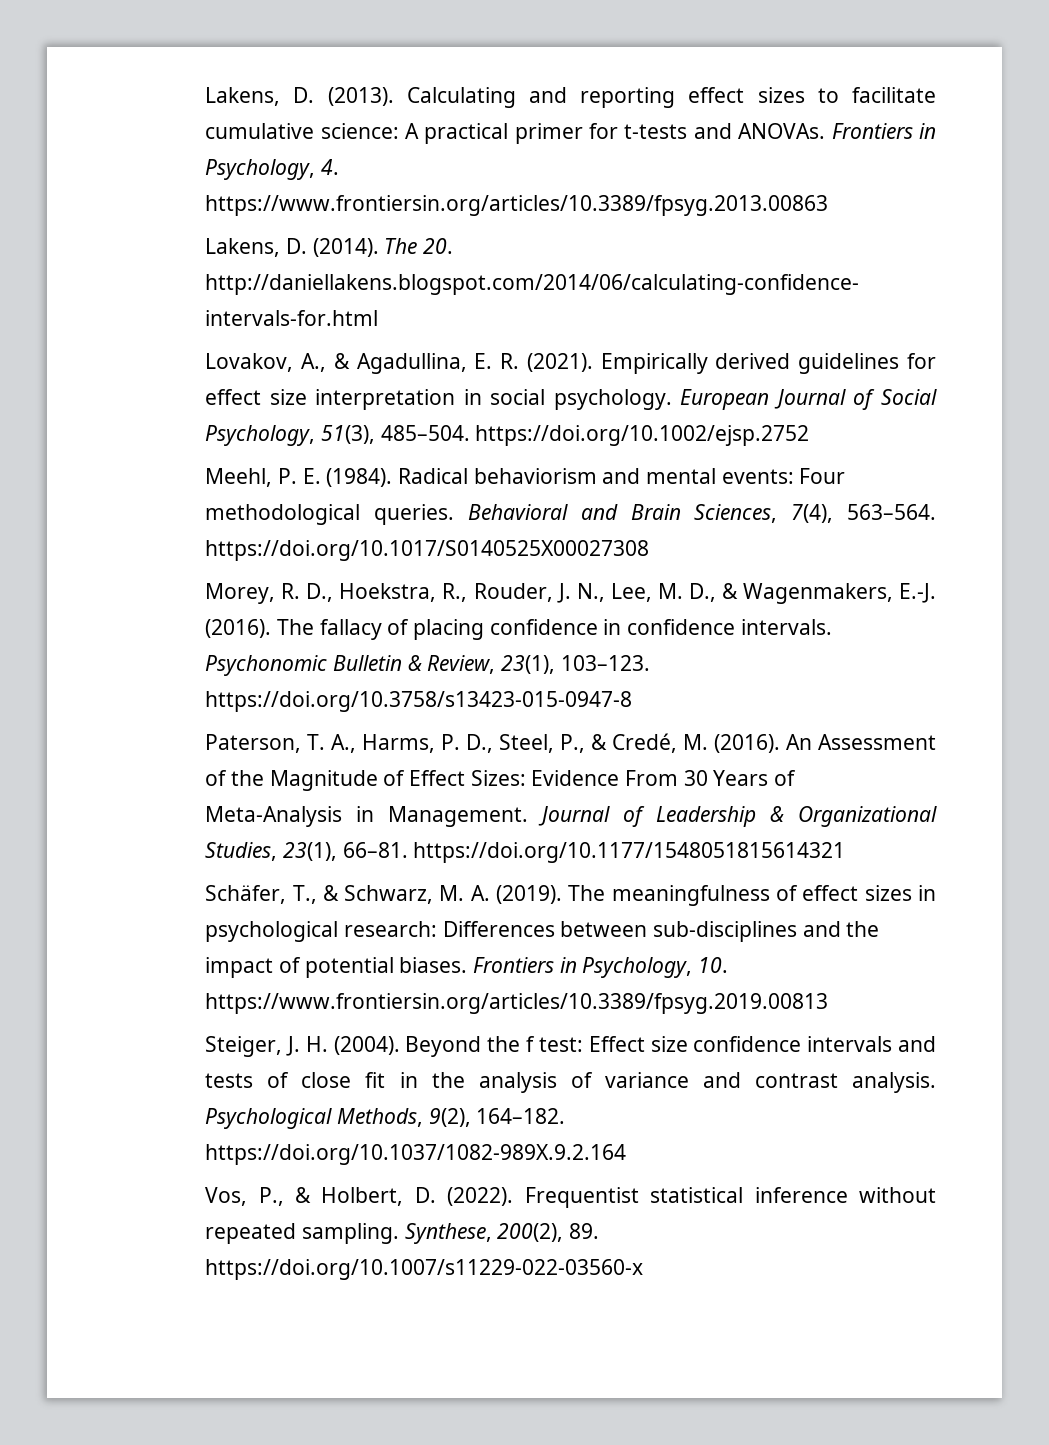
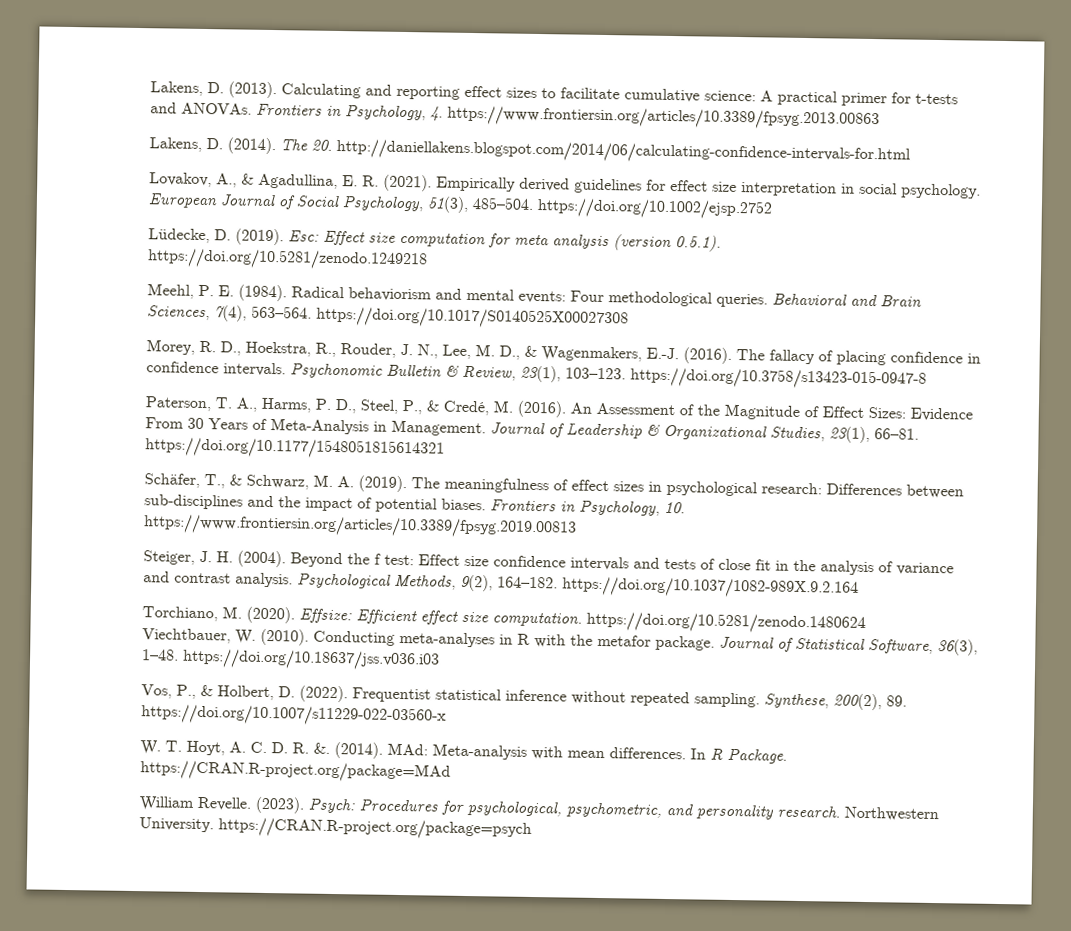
(810, 435) none -> [148,228,722,252] [147,248,429,271] // Lüdecke, D. (2019). Esc: Effect size computation for meta analysis (version 0.5.1). https://doi.org/10.5281/zenodo.1249218
(627, 1154) none -> [142,606,867,634] [142,628,979,656] [142,648,441,671] // Torchiano, M. (2020). Effsize: Efficient effect size computation. https://doi.org/10.5281/zenodo.1480624 // Viechtbauer, W. (2010). Conducting meta-analyses in R with the metafor package. Journal of Statistical Software, 36(3), 1–48. https://doi.org/10.18637/jss.v036.i03
(644, 1269) none -> [140,740,788,764] [140,760,452,783] [139,796,940,822] [139,817,533,840] // W. T. Hoyt, A. C. D. R. &. (2014). MAd: Meta-analysis with mean differences. In R Package. https://CRAN.R-project.org/package=MAd // William Revelle. (2023). Psych: Procedures for psychological, psychometric, and personality research. Northwestern University. https://CRAN.R-project.org/package=psych

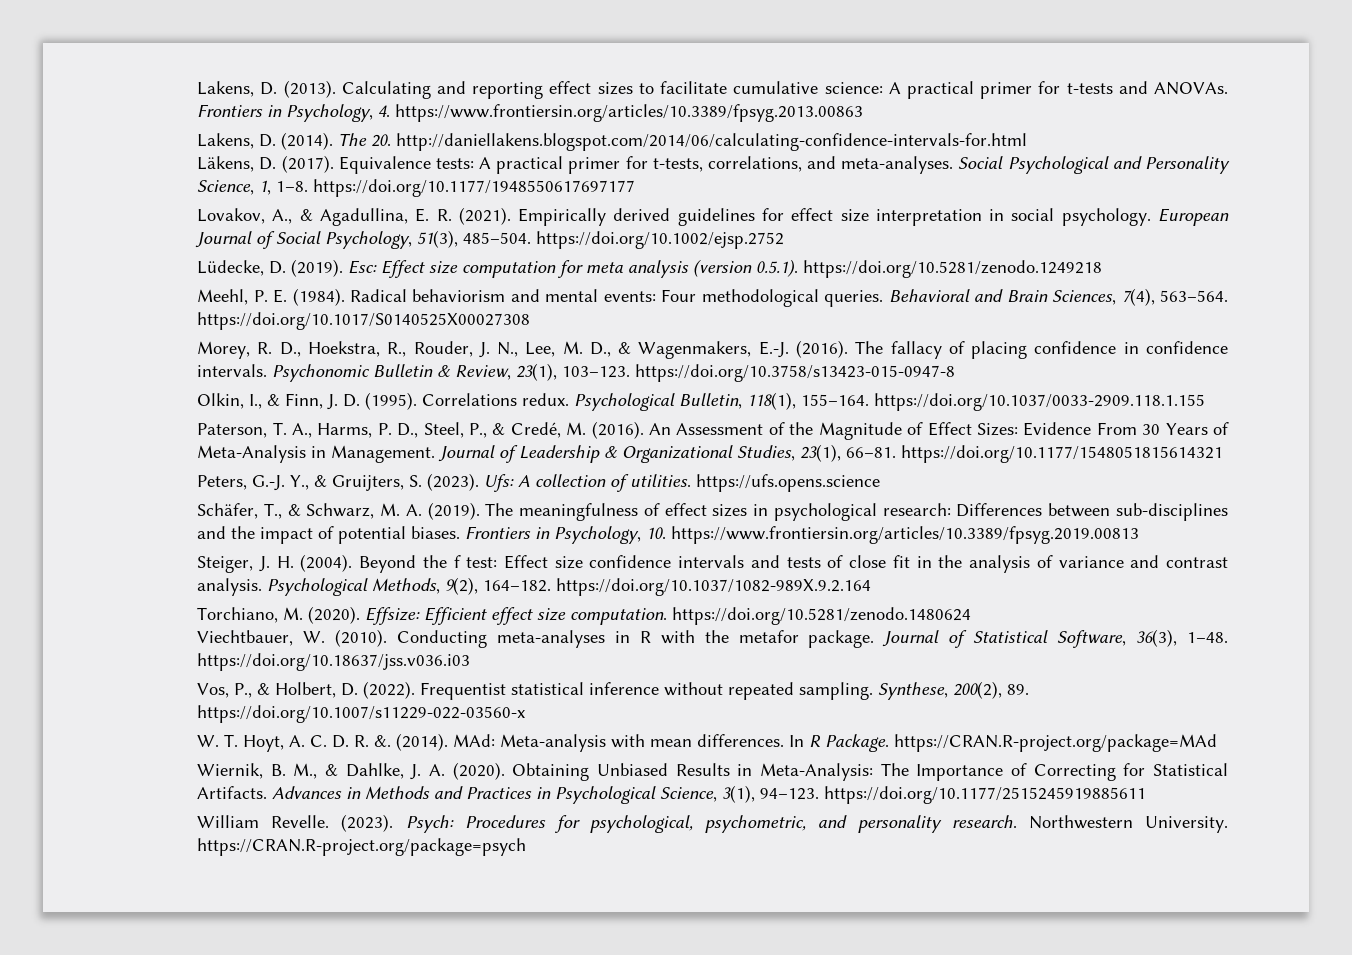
(912, 152) none -> [197,155,1230,174] [197,179,636,197] // Läkens, D. (2017). Equivalence tests: A practical primer for t-tests, correlations, and meta-analyses. Social Psychological and Personality Science, 1, 1–8. https://doi.org/10.1177/1948550617697177
(928, 378) none -> [197,392,1206,411] // Olkin, I., & Finn, J. D. (1995). Correlations redux. Psychological Bulletin, 118(1), 155–164. https://doi.org/10.1037/0033-2909.118.1.155
(446, 448) none -> [197,473,881,492] // Peters, G.-J. Y., & Gruijters, S. (2023). Ufs: A collection of utilities. https://ufs.opens.science
(452, 771) none -> [197,762,1229,781] [197,785,1147,804] // Wiernik, B. M., & Dahlke, J. A. (2020). Obtaining Unbiased Results in Meta-Analysis: The Importance of Correcting for Statistical Artifacts. Advances in Methods and Practices in Psychological Science, 3(1), 94–123. https://doi.org/10.1177/2515245919885611

